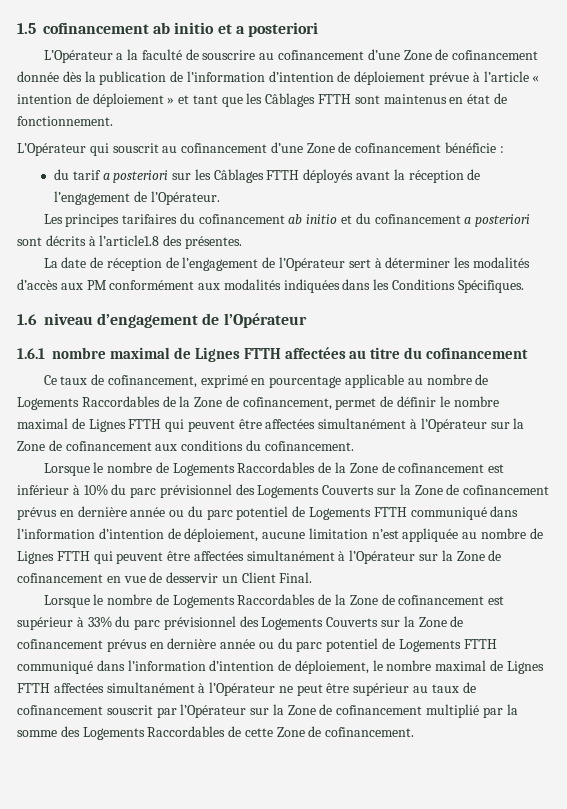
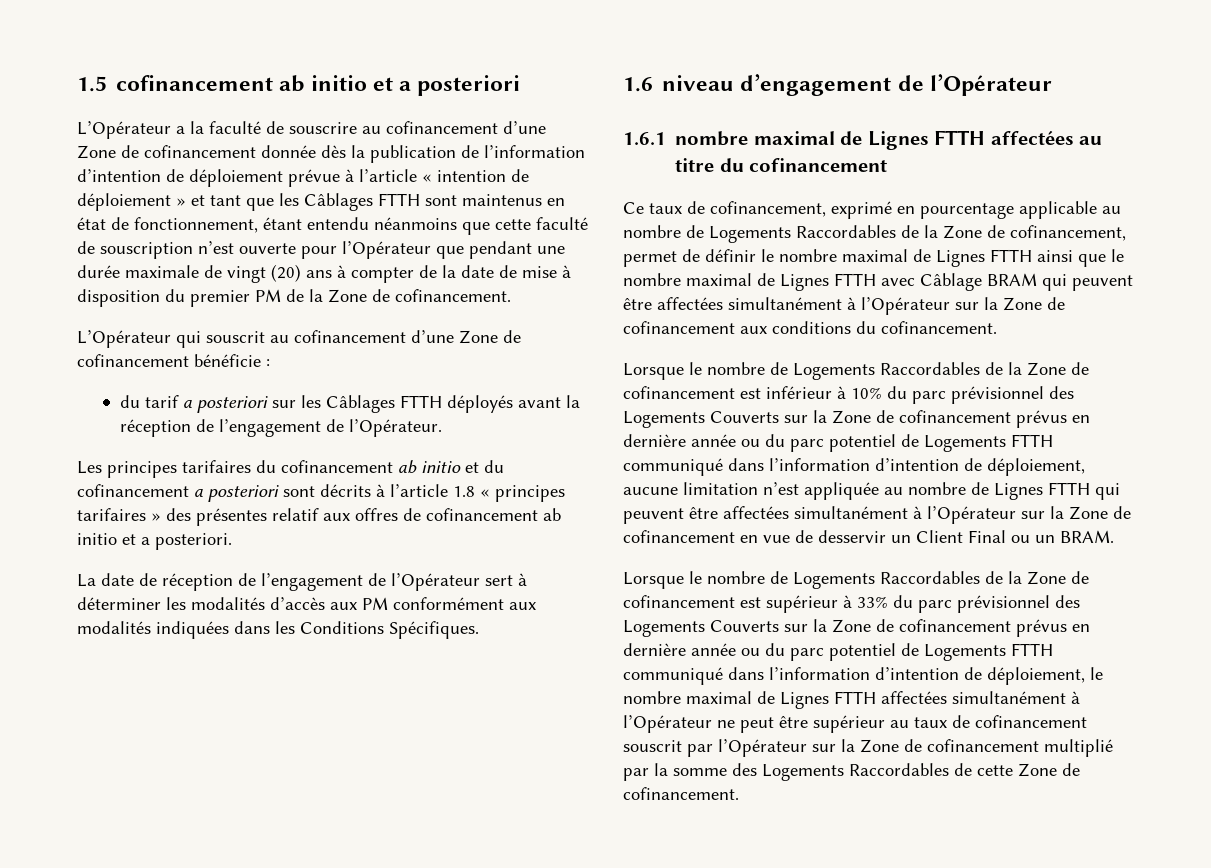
[17,116,113,126] fonctionnement. -> [134,217,588,235] [77,241,565,259] [77,264,571,283] [77,289,511,307] fonctionnement, étant entendu néanmoins que cette faculté de souscription n’est ouverte pour l’Opérateur que pendant une durée maximale de vingt (20) ans à compter de la date de mise à disposition du premier PM de la Zone de cofinancement.
[99,235,242,249] l’article1.8 des présentes. -> [390,484,565,502] [77,508,561,526] [77,533,232,550] l’article 1.8 « principes tarifaires » des présentes relatif aux offres de cofinancement ab initio et a posteriori.
(162, 424) none -> [1037,249,1124,267] [623,273,1037,291] ainsi que le nombre maximal de Lignes FTTH avec Câblage BRAM
[279,572,313,583] Final. -> [968,530,1114,543] Final ou un BRAM.

